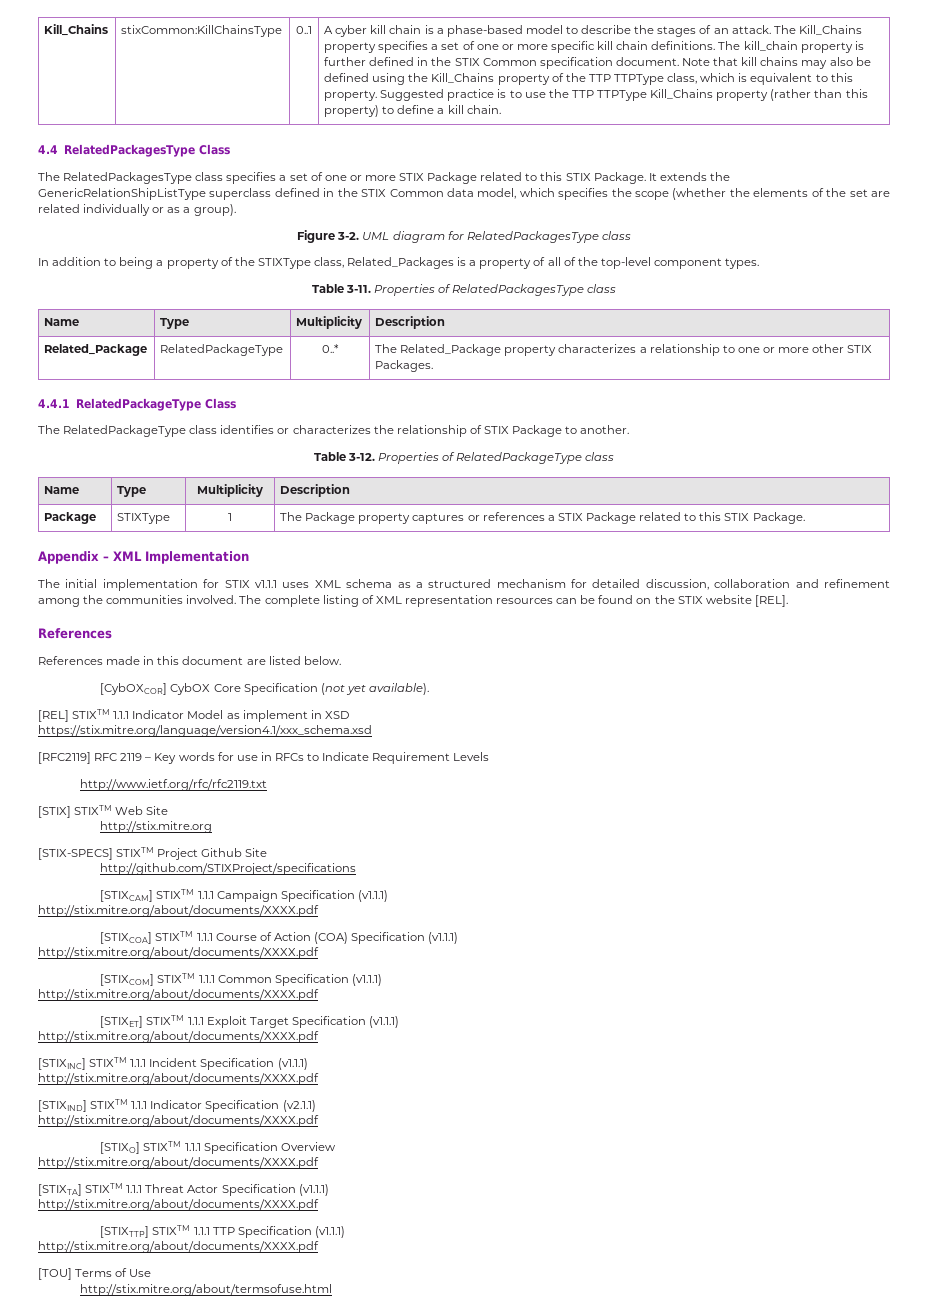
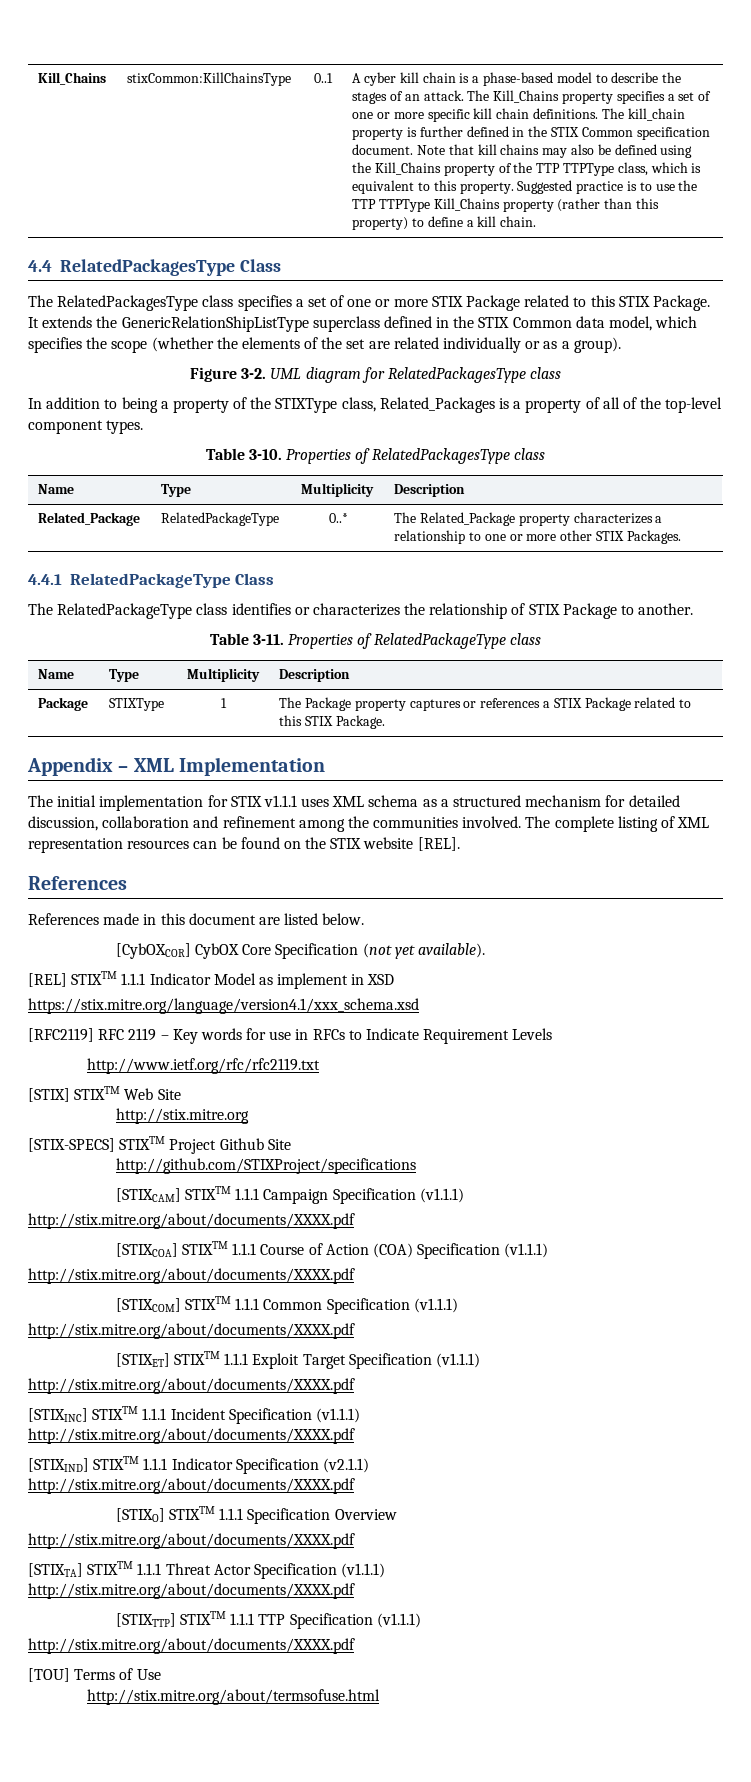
[345,285,371,293] 3-11. -> [248,449,282,460] 3-10.
[347,453,375,461] 3-12. -> [252,634,284,645] 3-11.

